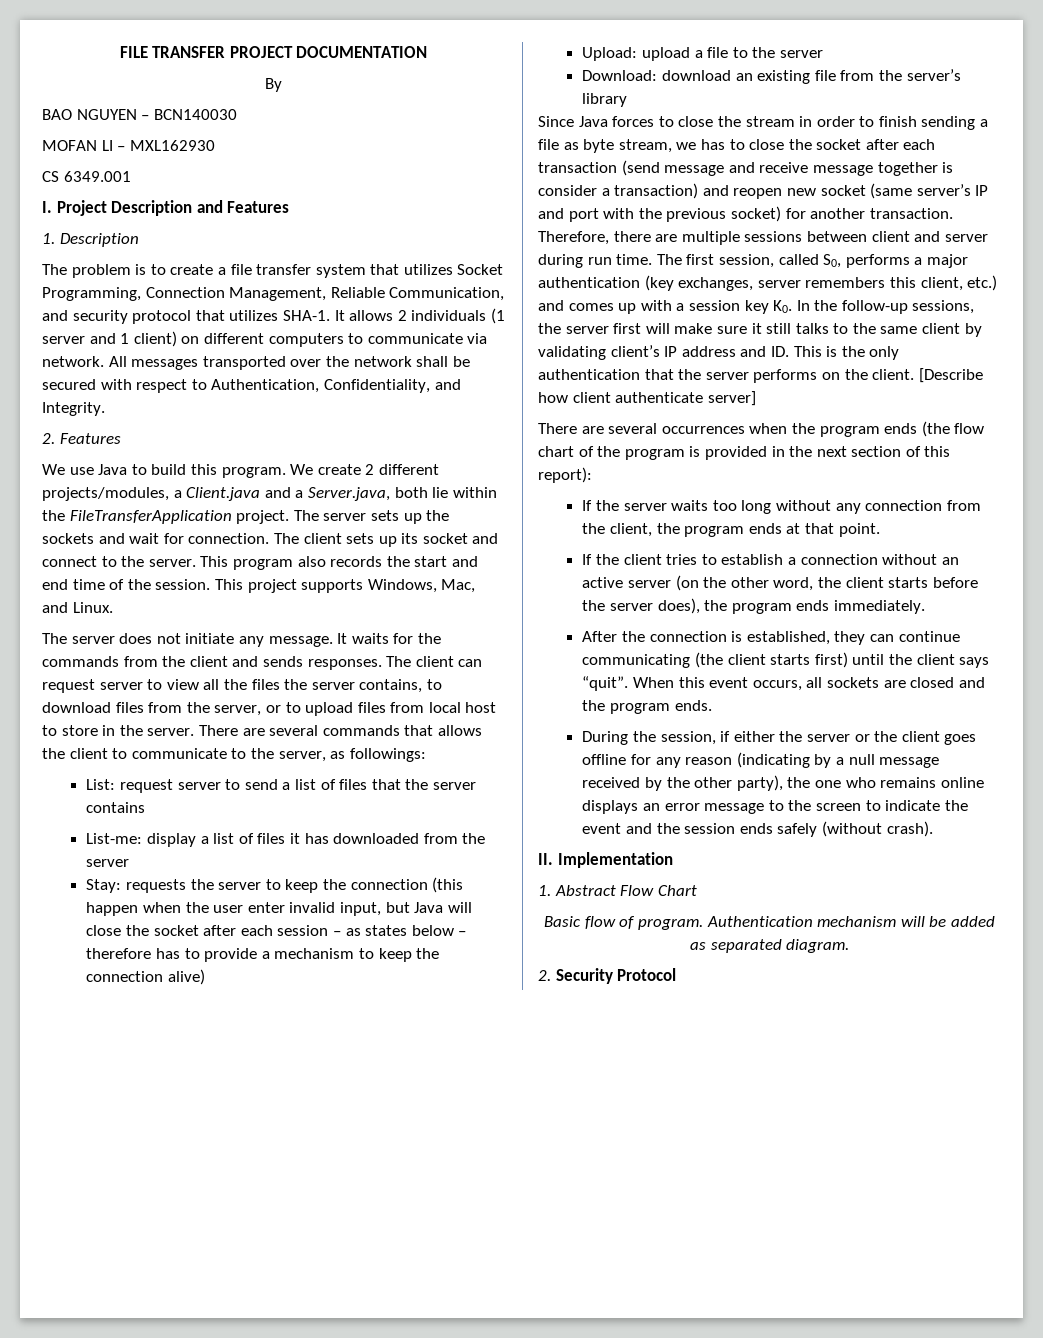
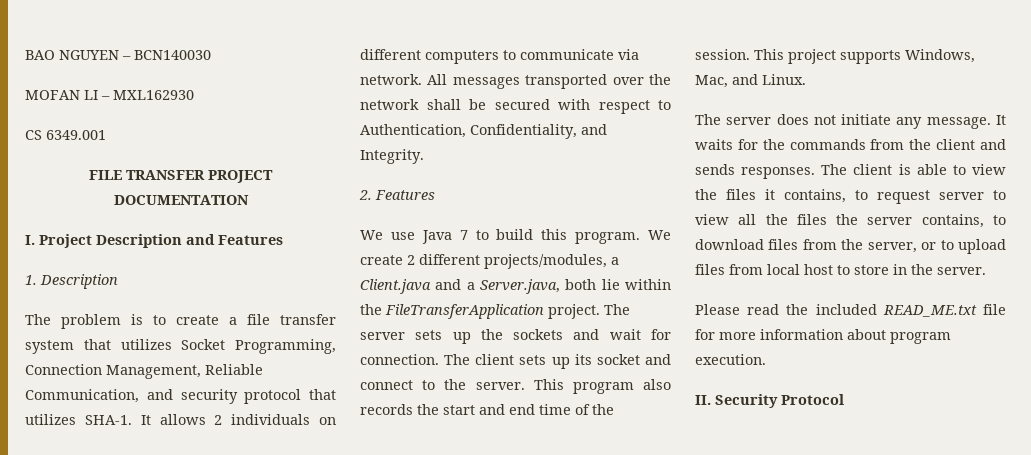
[119,46,428,58] [265,78,282,92] FILE TRANSFER PROJECT DOCUMENTATION // By // -> (25, 55) none
(131, 176) none -> [89,170,273,183] [113,195,249,205] // FILE TRANSFER PROJECT DOCUMENTATION
[490,308,505,324] [42,331,177,347] (1 server and 1 client) -> (311, 419) none
(128, 469) none -> [459,230,468,240] 7
[458,659,483,667] can -> [898,164,1006,175] [695,189,868,203] is able to view the files it contains, to
[198,725,482,736] [42,748,426,762] [86,779,476,793] [86,802,146,813] [86,833,486,847] [86,859,130,867] [86,877,464,893] [86,902,472,916] [86,925,467,936] [86,948,440,962] [86,969,206,985] [582,47,823,61] [582,69,961,84] [582,93,628,107] [538,116,989,130] [538,139,936,153] [538,160,954,176] [538,183,989,199] [538,206,953,222] [538,231,988,245] [538,254,968,268] [538,275,998,291] [538,300,975,314] [538,323,982,337] [538,345,900,360] [538,368,983,383] [538,391,756,406] [538,421,985,437] [538,446,951,460] [538,467,592,483] [582,500,981,514] [582,523,880,537] [582,554,959,565] [582,575,978,591] [582,598,925,614] [582,631,960,645] [582,652,990,668] [582,676,985,691] [582,700,712,714] [582,731,977,745] [582,752,940,768] [582,775,984,791] [582,800,968,814] [582,821,933,837] [538,852,673,868] [538,885,697,896] [544,916,995,930] [689,939,850,953] [538,970,551,981] There are several commands that allows the client to communicate to the server, as followings: // List: request server to send a list of files that the server contains // List-me: display a list of files it has downloaded from the server // Stay: requests the server to keep the connection (this happen when the user enter invalid input, but Java will close the socket after each session – as states below – therefore has to provide a mechanism to keep the connection alive) // Upload: upload a file to the server // Download: download an existing file from the server’s library // Since Java forces to close the stream in order to finish sending a file as byte stream, we has to close the socket after each transaction (send message and receive message together is consider a transaction) and reopen new socket (same server’s IP and port with the previous socket) for another transaction. Therefore, there are multiple sessions between client and server during run time. The first session, called S0, performs a major authentication (key exchanges, server remembers this client, etc.) and comes up with a session key K0. In the follow-up sessions, the server first will make sure it still talks to the same client by validating client’s IP address and ID. This is the only authentication that the server performs on the client. [Describe how client authenticate server] // There are several occurrences when the program ends (the flow chart of the program is provided in the next section of this report): // If the server waits too long without any connection from the client, the program ends at that point. // If the client tries to establish a connection without an active server (on the other word, the client starts before the server does), the program ends immediately. // After the connection is established, they can continue communicating (the client starts first) until the client says “quit”. When this event occurs, all sockets are closed and the program ends. // During the session, if either the server or the client goes offline for any reason (indicating by a null message received by the other party), the one who remains online displays an error message to the screen to indicate the event and the session ends safely (without crash). // II. Implementation // 1. Abstract Flow Chart // Basic flow of program. Authentication mechanism will be added as separated diagram. // 2. -> [695,304,1006,317] [695,329,951,344] [695,354,766,365] [695,395,711,405] // Please read the included READ_ME.txt file for more information about program execution. // II.

